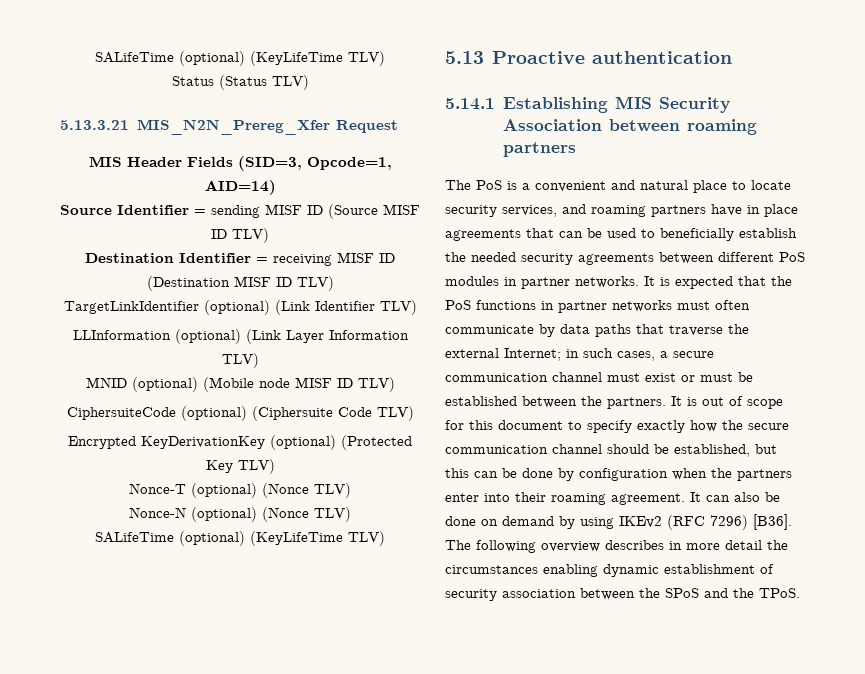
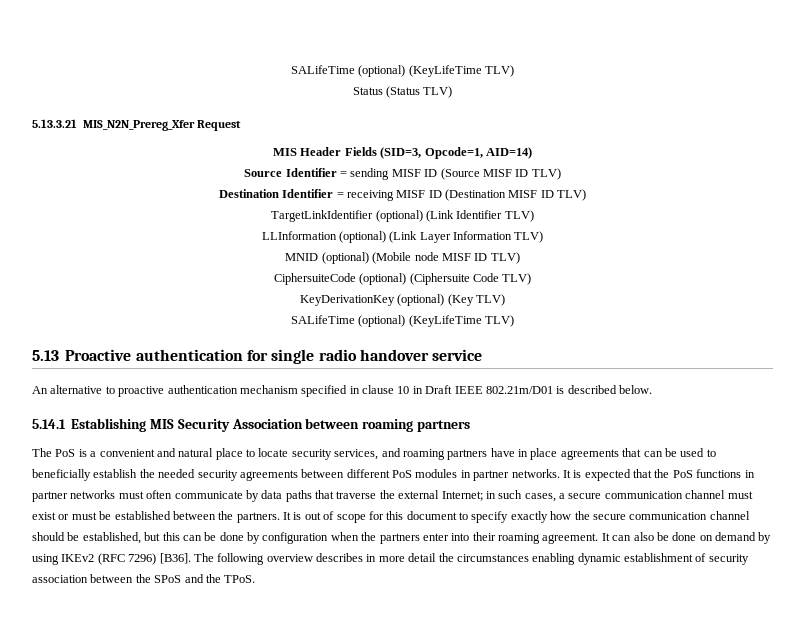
[68,436,136,449] Encrypted -> (532, 279) none
[341,435,412,450] [205,459,275,474] [129,483,351,498] [129,507,309,522] (Protected Key TLV) // Nonce-T (optional) (Nonce TLV) // Nonce-N (optional) (Nonce -> [447,294,474,306] (Key
(732, 57) none -> [246,349,483,364] [32,385,652,397] for single radio handover service // An alternative to proactive authentication mechanism specified in clause 10 in Draft IEEE 802.21m/D01 is described below.

